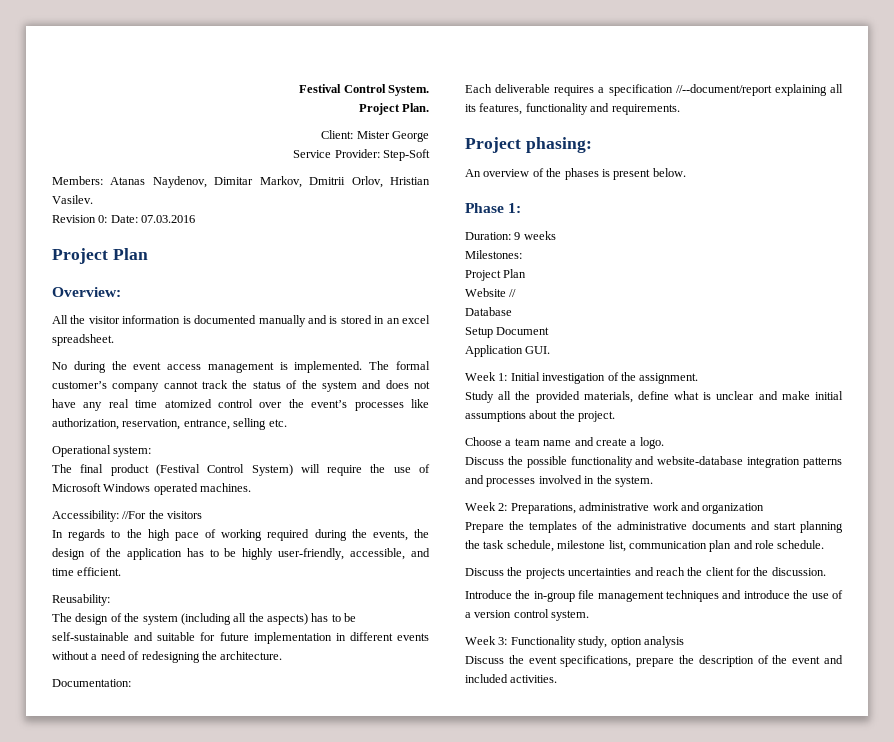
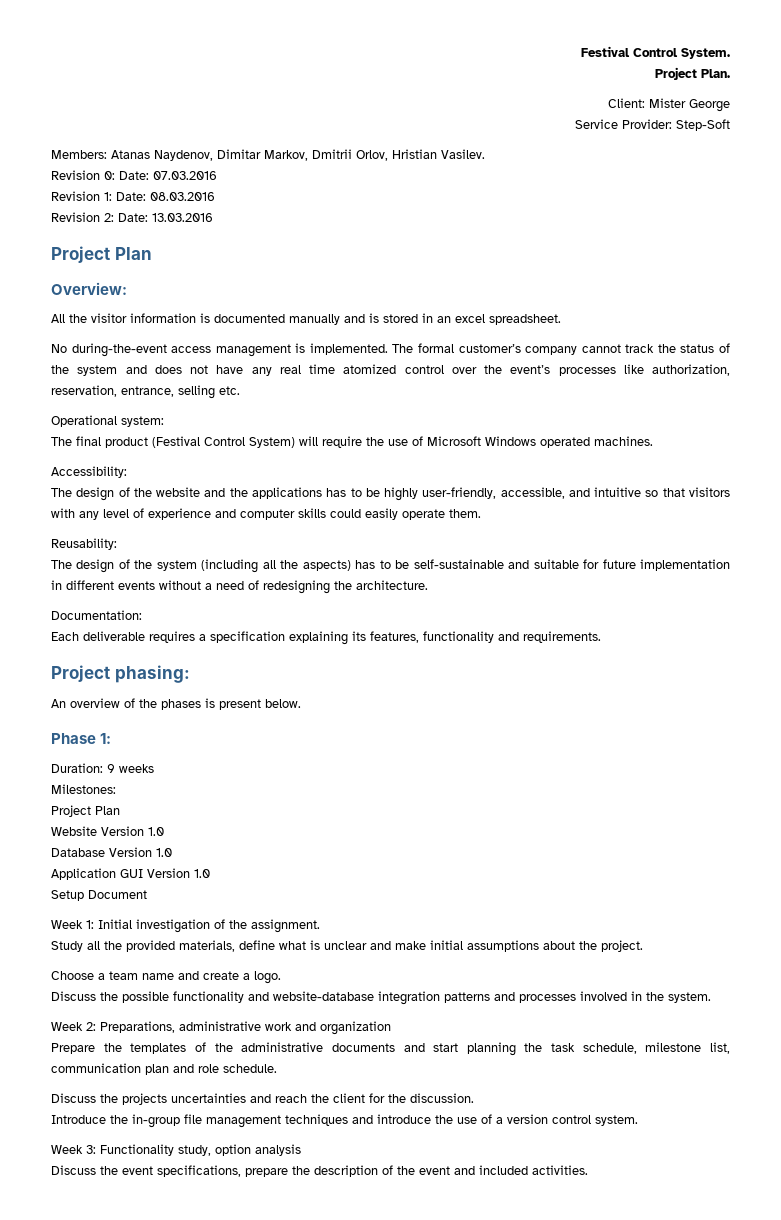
(196, 219) none -> [51,191,215,201] [51,212,213,222] // Revision 1: Date: 08.03.2016 // Revision 2: Date: 13.03.2016
[73,361,162,373] during the event -> [71,343,167,357] during-the-event
[122,510,203,519] [52,529,430,541] [52,548,182,560] //For the visitors // In regards to the high pace of working required during the events, the design of the application -> [51,487,322,501] // The design of the website and the applications
[52,567,122,576] time efficient. -> [594,487,731,497] [51,508,481,520] intuitive so that visitors with any level of experience and computer skills could easily operate them.
[675,84,843,96] //--document/report explaining all -> [289,631,348,645] explaining
[509,289,517,297] // -> [101,826,164,836] Version 1.0
(512, 311) none -> [109,847,172,857] [51,868,210,880] Version 1.0 // Application GUI Version 1.0
[465,345,551,357] // Application GUI. -> (147, 894) none

